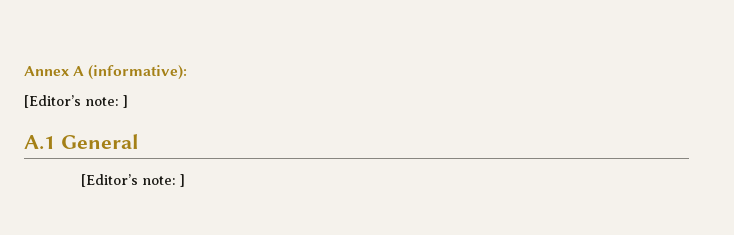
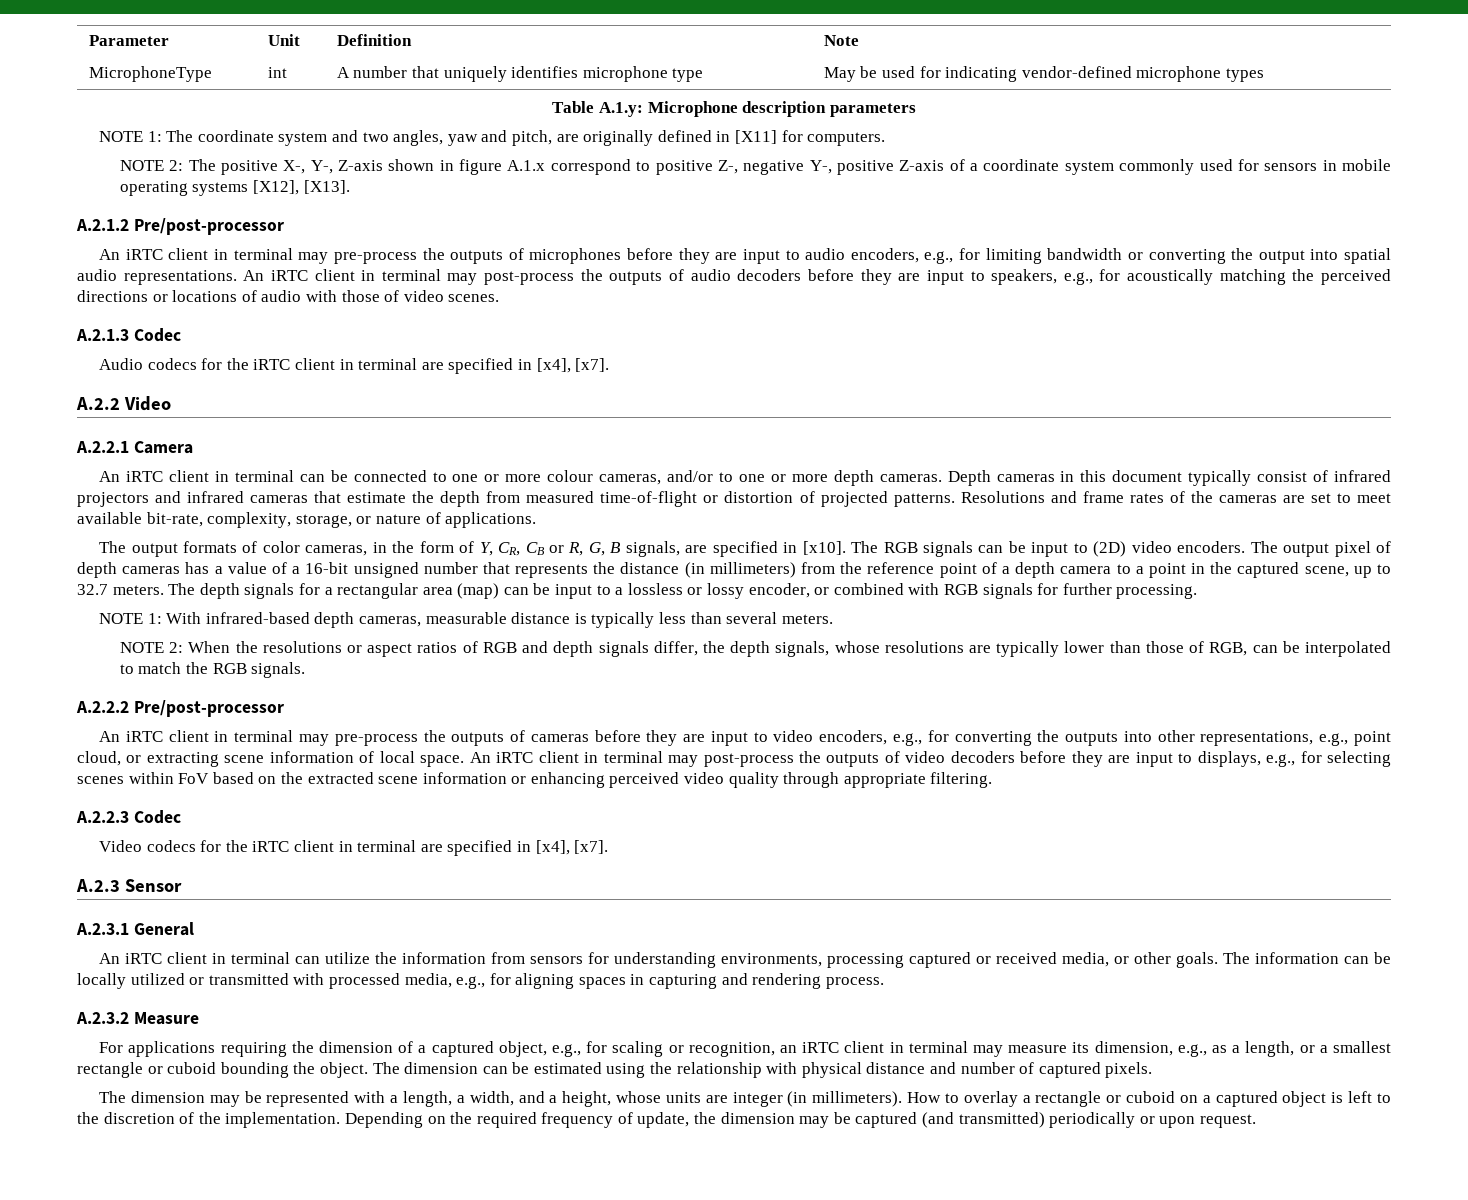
[24,65,188,80] [24,95,128,108] [24,134,139,150] [80,174,185,187] Annex A (informative): // [Editor’s note: ] // A.1 General // [Editor’s note: ] -> [88,35,169,46] [267,34,300,46] [336,34,412,46] [823,35,859,46] [88,66,212,82] [267,67,287,78] [336,66,704,82] [823,66,1264,82] [552,101,916,117] [99,130,886,146] [119,159,1391,175] [119,180,350,196] [76,218,284,235] [99,248,1392,264] [77,269,1391,285] [77,290,500,302] [76,328,181,342] [99,358,610,374] [76,396,171,411] [76,441,193,454] [99,470,1392,486] [77,491,1391,507] [77,512,537,528] [99,541,1391,557] [77,562,1391,578] [77,583,1198,599] [99,612,833,628] [119,641,1392,657] [119,662,306,678] [76,700,284,717] [99,730,1391,746] [77,751,1391,767] [77,772,993,788] [76,810,181,824] [99,840,609,856] [76,879,182,892] [76,922,194,936] [99,952,1391,968] [77,973,884,989] [76,1012,199,1025] [99,1041,1391,1057] [77,1062,1153,1078] [99,1091,1391,1107] [77,1112,1256,1128] Parameter | Unit | Definition | Note // MicrophoneType | int | A number that uniquely identifies microphone type | May be used for indicating vendor-defined microphone types // Table A.1.y: Microphone description parameters // NOTE 1: The coordinate system and two angles, yaw and pitch, are originally defined in [X11] for computers. // NOTE 2: The positive X-, Y-, Z-axis shown in figure A.1.x correspond to positive Z-, negative Y-, positive Z-axis of a coordinate system commonly used for sensors in mobile operating systems [X12], [X13]. // A.2.1.2 Pre/post-processor // An iRTC client in terminal may pre-process the outputs of microphones before they are input to audio encoders, e.g., for limiting bandwidth or converting the output into spatial audio representations. An iRTC client in terminal may post-process the outputs of audio decoders before they are input to speakers, e.g., for acoustically matching the perceived directions or locations of audio with those of video scenes. // A.2.1.3 Codec // Audio codecs for the iRTC client in terminal are specified in [x4], [x7]. // A.2.2 Video // A.2.2.1 Camera // An iRTC client in terminal can be connected to one or more colour cameras, and/or to one or more depth cameras. Depth cameras in this document typically consist of infrared projectors and infrared cameras that estimate the depth from measured time-of-flight or distortion of projected patterns. Resolutions and frame rates of the cameras are set to meet available bit-rate, complexity, storage, or nature of applications. // The output formats of color cameras, in the form of Y, CR, CB or R, G, B signals, are specified in [x10]. The RGB signals can be input to (2D) video encoders. The output pixel of depth cameras has a value of a 16-bit unsigned number that represents the distance (in millimeters) from the reference point of a depth camera to a point in the captured scene, up to 32.7 meters. The depth signals for a rectangular area (map) can be input to a lossless or lossy encoder, or combined with RGB signals for further processing. // NOTE 1: With infrared-based depth cameras, measurable distance is typically less than several meters. // NOTE 2: When the resolutions or aspect ratios of RGB and depth signals differ, the depth signals, whose resolutions are typically lower than those of RGB, can be interpolated to match the RGB signals. // A.2.2.2 Pre/post-processor // An iRTC client in terminal may pre-process the outputs of cameras before they are input to video encoders, e.g., for converting the outputs into other representations, e.g., point cloud, or extracting scene information of local space. An iRTC client in terminal may post-process the outputs of video decoders before they are input to displays, e.g., for selecting scenes within FoV based on the extracted scene information or enhancing perceived video quality through appropriate filtering. // A.2.2.3 Codec // Video codecs for the iRTC client in terminal are specified in [x4], [x7]. // A.2.3 Sensor // A.2.3.1 General // An iRTC client in terminal can utilize the information from sensors for understanding environments, processing captured or received media, or other goals. The information can be locally utilized or transmitted with processed media, e.g., for aligning spaces in capturing and rendering process. // A.2.3.2 Measure // For applications requiring the dimension of a captured object, e.g., for scaling or recognition, an iRTC client in terminal may measure its dimension, e.g., as a length, or a smallest rectangle or cuboid bounding the object. The dimension can be estimated using the relationship with physical distance and number of captured pixels. // The dimension may be represented with a length, a width, and a height, whose units are integer (in millimeters). How to overlay a rectangle or cuboid on a captured object is left to the discretion of the implementation. Depending on the required frequency of update, the dimension may be captured (and transmitted) periodically or upon request.

